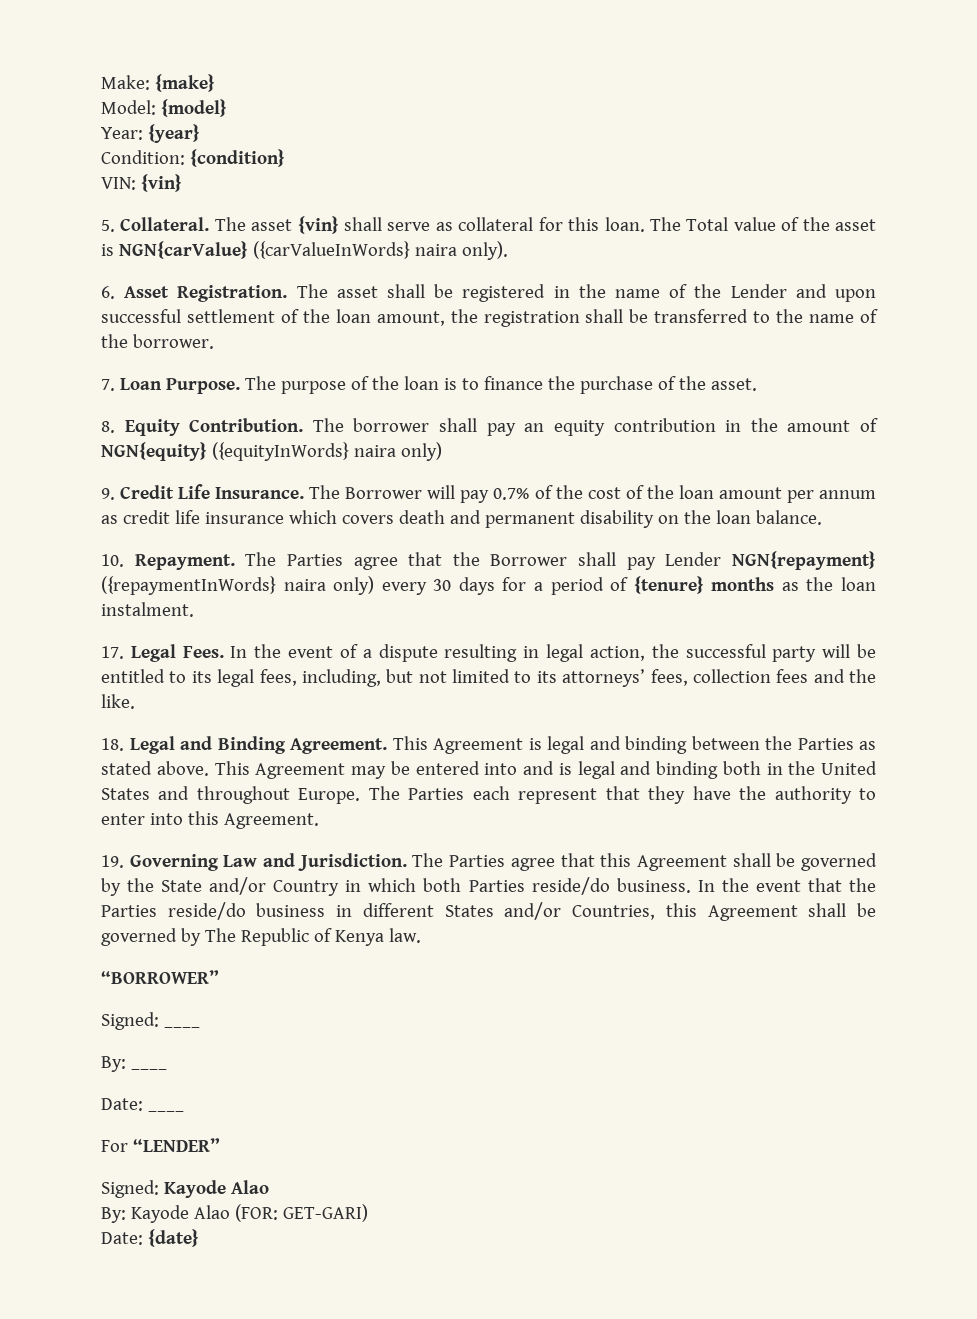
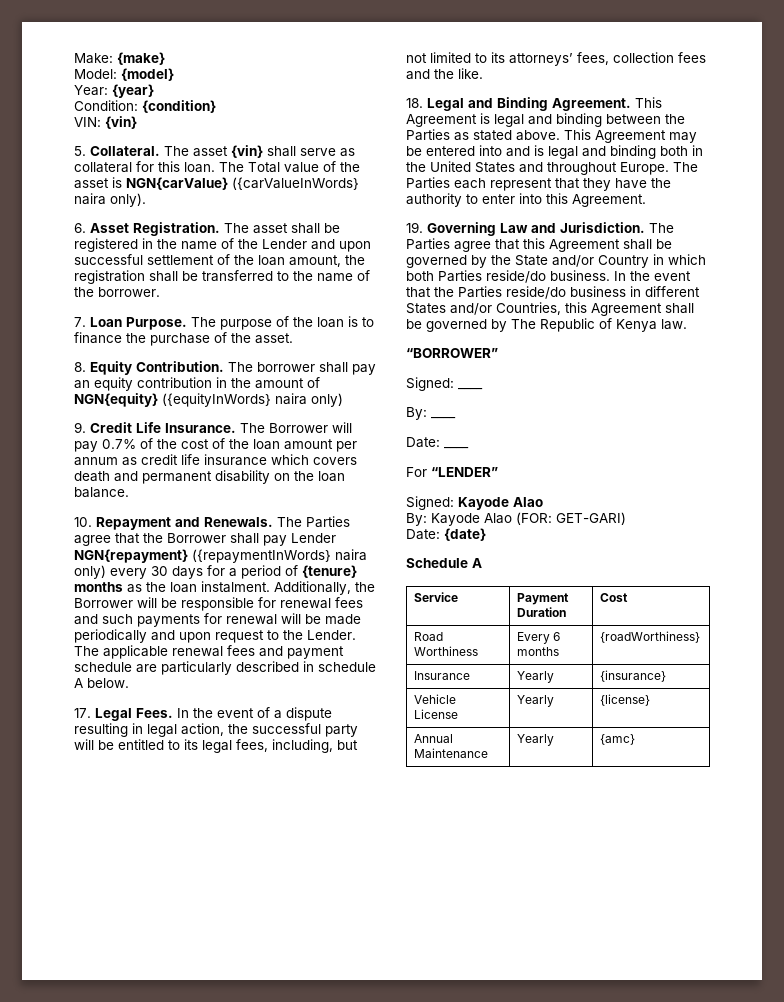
[134,554,235,570] Repayment. -> [96,517,273,530] Repayment and Renewals.
(194, 609) none -> [274,581,375,595] [74,597,363,611] [74,613,361,627] [74,629,356,643] [74,645,344,659] [74,661,376,675] [74,678,129,688] Additionally, the Borrower will be responsible for renewal fees and such payments for renewal will be made periodically and upon request to the Lender. The applicable renewal fees and payment schedule are particularly described in schedule A below.
(199, 1238) none -> [406,558,482,568] [413,592,458,602] [516,593,569,605] [516,607,566,617] [599,593,628,602] [413,632,443,641] [413,646,478,656] [516,632,560,644] [516,647,559,656] [599,631,700,643] [413,671,470,680] [516,671,554,683] [599,670,666,682] [413,694,456,704] [413,709,458,719] [516,695,554,707] [599,694,650,706] [413,734,453,743] [413,748,488,758] [516,734,554,746] [599,734,635,745] // Schedule A // Service | Payment Duration | Cost // Road Worthiness | Every 6 months | {roadWorthiness} // Insurance | Yearly | {insurance} // Vehicle License | Yearly | {license} // Annual Maintenance | Yearly | {amc}

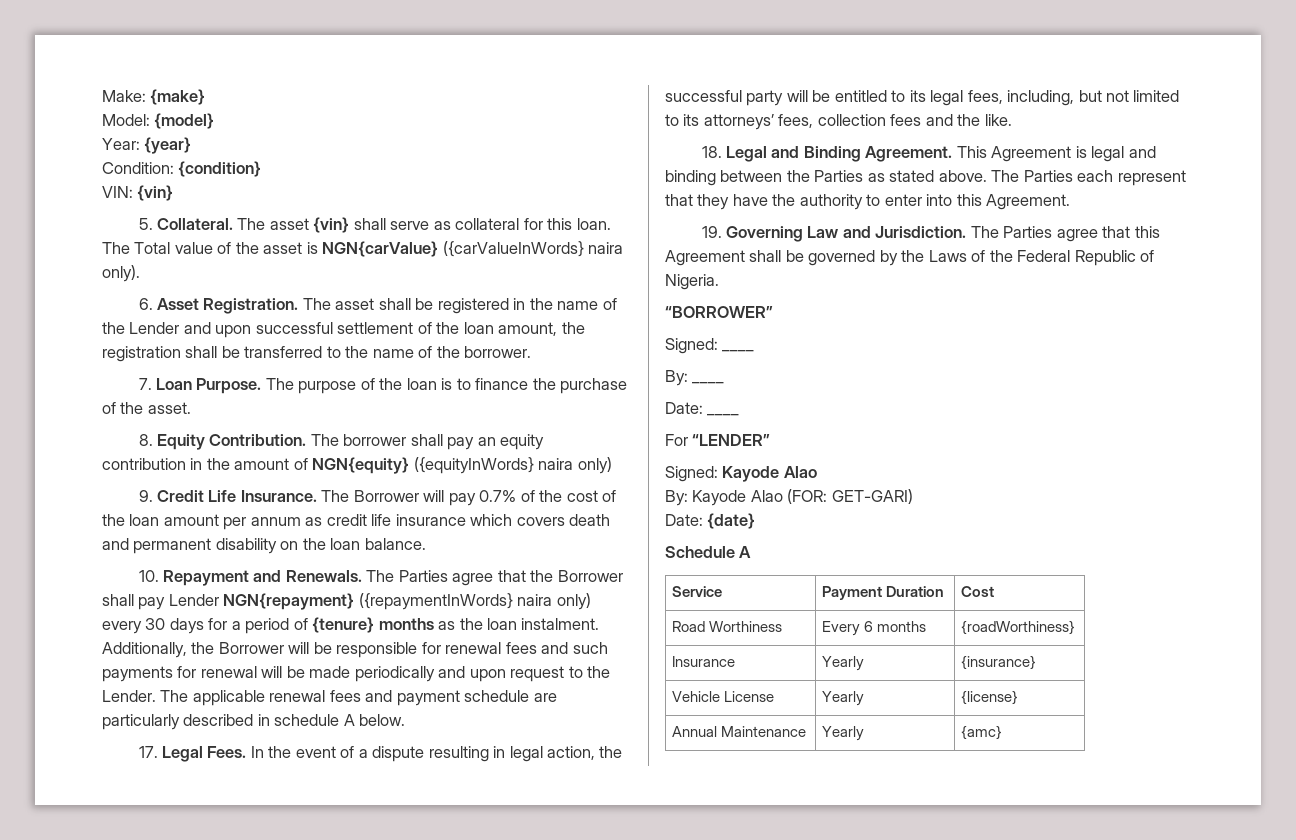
[564,129,697,143] [406,145,703,159] [406,161,669,175] This Agreement may be entered into and is legal and binding both in the United States and throughout Europe. -> (987, 176) none
[515,254,706,268] [406,270,691,283] [406,286,700,299] [406,302,694,316] [406,318,687,332] State and/or Country in which both Parties reside/do business. In the event that the Parties reside/do business in different States and/or Countries, this Agreement shall be governed by The Republic of Kenya law. -> [928,250,1155,266] [665,274,719,290] Laws of the Federal Republic of Nigeria.

